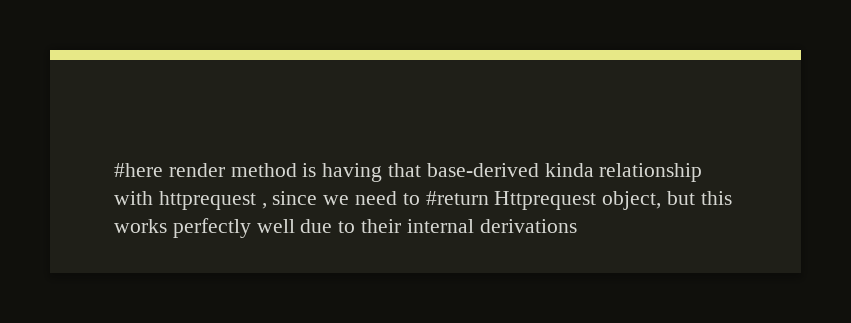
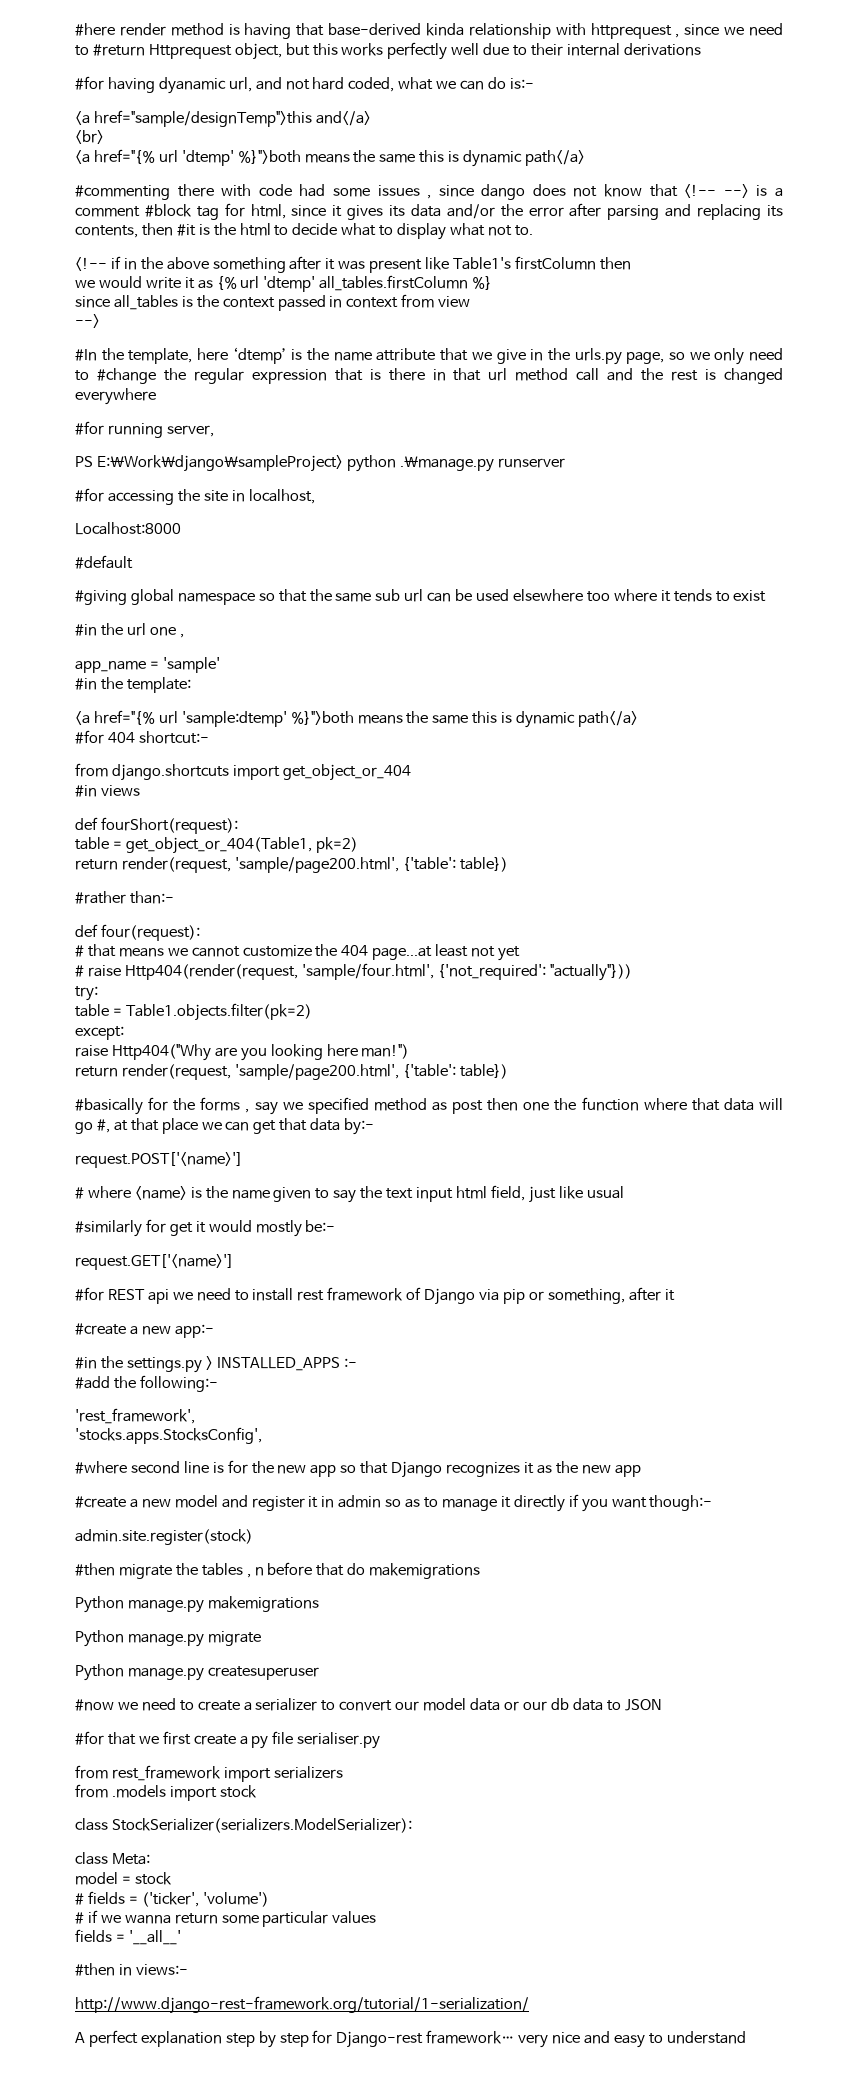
(577, 226) none -> [75,76,534,94] [75,110,371,127] [75,130,104,144] [75,149,586,167] [75,184,783,200] [75,203,783,220] [75,223,533,240] [75,256,631,273] [75,275,493,292] [75,294,471,311] [75,314,100,328] [75,347,784,365] [75,368,784,384] [75,388,156,405] [75,421,214,438] [75,455,565,472] [75,488,315,505] [75,522,181,535] [75,555,133,569] [75,589,767,605] [75,623,184,638] [75,657,220,673] [75,677,191,693] [75,710,639,728] [75,730,209,744] [75,763,411,781] [75,785,140,797] [75,817,238,834] [75,837,358,854] [75,857,508,873] [75,891,174,904] [75,924,200,941] [75,944,521,961] [75,963,632,981] [75,986,98,1001] [75,1003,312,1021] [75,1026,124,1040] [75,1044,410,1061] [75,1064,508,1080] [75,1097,783,1115] [75,1118,375,1135] [75,1152,243,1168] [75,1185,624,1203] [75,1219,336,1237] [75,1254,234,1270] [75,1287,675,1305] [75,1323,214,1338] [75,1356,357,1373] [75,1375,218,1392] [75,1408,195,1424] [75,1427,262,1444] [75,1460,641,1478] [75,1494,713,1512] [75,1529,253,1545] [75,1562,481,1579] [75,1596,319,1613] [75,1630,261,1647] [75,1664,319,1681] [75,1698,662,1711] [75,1731,381,1749] [75,1765,343,1782] [75,1784,257,1801] [75,1818,412,1833] [75,1852,150,1865] [75,1872,172,1885] [75,1891,269,1907] [75,1910,377,1927] [75,1929,181,1945] [75,1963,188,1976] [75,1996,529,2014] [75,2030,746,2048] // #for having dyanamic url, and not hard coded, what we can do is:- // <a href="sample/designTemp">this and</a> // <br> // <a href="{% url 'dtemp' %}">both means the same this is dynamic path</a> // #commenting there with code had some issues , since dango does not know that <!-- --> is a comment #block tag for html, since it gives its data and/or the error after parsing and replacing its contents, then #it is the html to decide what to display what not to. // <!-- if in the above something after it was present like Table1's firstColumn then // we would write it as {% url 'dtemp' all_tables.firstColumn %} // since all_tables is the context passed in context from view // --> // #In the template, here ‘dtemp’ is the name attribute that we give in the urls.py page, so we only need to #change the regular expression that is there in that url method call and the rest is changed everywhere // #for running server, // PS E:\Work\django\sampleProject> python .\manage.py runserver // #for accessing the site in localhost, // Localhost:8000 // #default // #giving global namespace so that the same sub url can be used elsewhere too where it tends to exist // #in the url one , // app_name = 'sample' // #in the template: // <a href="{% url 'sample:dtemp' %}">both means the same this is dynamic path</a> // #for 404 shortcut:- // from django.shortcuts import get_object_or_404 // #in views // def fourShort(request): // table = get_object_or_404(Table1, pk=2) // return render(request, 'sample/page200.html', {'table': table}) // #rather than:- // def four(request): // # that means we cannot customize the 404 page...at least not yet // # raise Http404(render(request, 'sample/four.html', {'not_required': "actually"})) // try: // table = Table1.objects.filter(pk=2) // except: // raise Http404("Why are you looking here man!") // return render(request, 'sample/page200.html', {'table': table}) // #basically for the forms , say we specified method as post then one the function where that data will go #, at that place we can get that data by:- // request.POST['<name>'] // # where <name> is the name given to say the text input html field, just like usual // #similarly for get it would mostly be:- // request.GET['<name>'] // #for REST api we need to install rest framework of Django via pip or something, after it // #create a new app:- // #in the settings.py > INSTALLED_APPS :- // #add the following:- // 'rest_framework', // 'stocks.apps.StocksConfig', // #where second line is for the new app so that Django recognizes it as the new app // #create a new model and register it in admin so as to manage it directly if you want though:- // admin.site.register(stock) // #then migrate the tables , n before that do makemigrations // Python manage.py makemigrations // Python manage.py migrate // Python manage.py createsuperuser // #now we need to create a serializer to convert our model data or our db data to JSON // #for that we first create a py file serialiser.py // from rest_framework import serializers // from .models import stock // class StockSerializer(serializers.ModelSerializer): // class Meta: // model = stock // # fields = ('ticker', 'volume') // # if we wanna return some particular values // fields = '__all__' // #then in views:- // http://www.django-rest-framework.org/tutorial/1-serialization/ // A perfect explanation step by step for Django-rest framework… very nice and easy to understand

